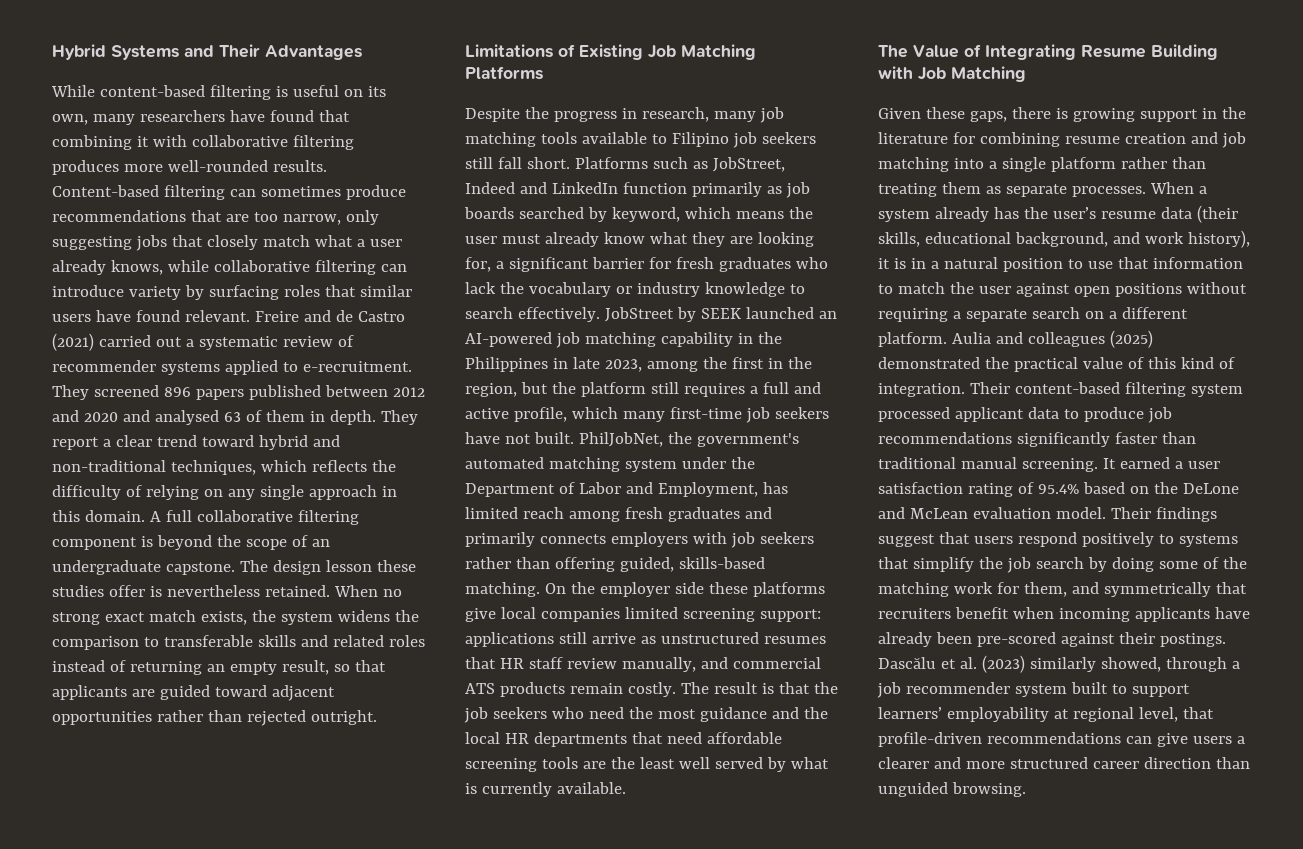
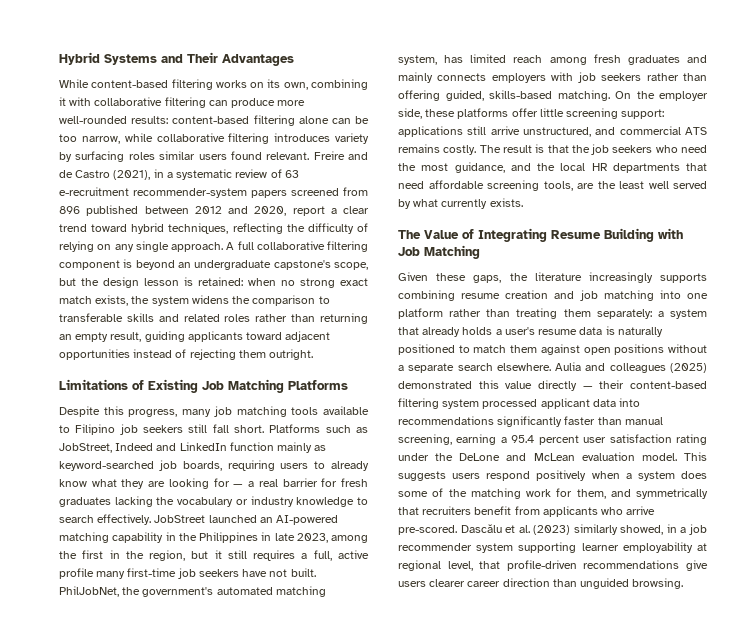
[275,85,339,97] is useful -> [215,80,247,88] works
[92,110,350,125] many researchers have found that -> (308, 86) none
[52,160,327,175] [52,185,406,200] [52,210,379,225] [52,235,402,251] [52,260,163,275] produces more well-rounded results. Content-based filtering can sometimes produce recommendations that are too narrow, only suggesting jobs that closely match what a user already knows, -> [208,98,306,108] [59,115,369,126] [59,134,120,144] can produce more well-rounded results: content-based filtering alone can be too narrow,
[380,264,407,272] [52,285,124,297] can introduce -> [274,133,331,142] introduces
[324,285,356,297] that -> (155, 156) none
[95,310,131,322] have -> (227, 157) none
[52,333,182,351] (2021) carried out -> [113,169,164,180] (2021), in
[52,360,412,375] [52,385,425,400] [52,410,418,425] recommender systems applied to e-recruitment. They screened 896 papers published between 2012 and 2020 and analysed 63 of them in depth. They -> [284,170,299,178] [59,187,368,198] [59,205,287,216] 63 e-recruitment recommender-system papers screened from 896 published between 2012 and 2020,
[312,435,340,447] [52,460,367,475] and non-traditional techniques, which reflects -> [168,223,283,234] techniques, reflecting
[308,485,397,500] [52,510,145,522] approach in this domain. -> [171,242,223,252] approach.
[216,535,330,550] [52,560,416,575] [52,585,378,597] the scope of an undergraduate capstone. The design lesson these studies offer is nevertheless retained. When -> [178,260,368,270] [59,277,276,288] an undergraduate capstone's scope, but the design lesson is retained: when
[52,660,126,672] instead of -> [255,314,316,322] rather than
[333,660,386,672] [52,685,335,701] [52,710,306,726] so that applicants are guided toward adjacent opportunities rather than rejected -> [144,331,331,342] [59,349,266,360] guiding applicants toward adjacent opportunities instead of rejecting them
[524,107,709,122] the progress in research, -> [103,406,178,417] this progress,
[691,182,810,198] [464,207,813,222] [465,234,541,244] primarily as job boards searched by keyword, which means the user must -> [277,442,327,453] [59,460,326,471] mainly as keyword-searched job boards, requiring users to
[465,257,589,272] for, a significant -> [213,478,278,487] for — a real
[795,257,828,269] [465,282,496,294] who lack -> [114,496,153,507] lacking
[676,307,741,322] by SEEK -> (206, 519) none
[555,332,580,348] job -> (339, 520) none
[551,382,646,397] the platform -> [214,550,222,559] it
[762,382,821,394] [465,407,618,422] full and active profile, which -> [313,550,369,561] [59,568,94,579] full, active profile
[624,457,755,472] [465,482,758,497] system under the Department of Labor and Employment, -> [398,55,437,65] system,
[465,532,535,547] primarily -> [398,72,433,83] mainly
[674,582,704,594] side -> [398,108,422,119] side,
[465,607,678,622] give local companies limited -> [511,108,564,117] offer little
[640,632,826,644] [465,657,696,672] as unstructured resumes that HR staff review manually, -> [523,127,591,137] unstructured,
[499,682,623,697] products remain -> [398,144,440,153] remains
[699,707,767,722] guidance -> [454,162,505,173] guidance,
[541,757,578,769] tools -> [543,181,573,191] tools,
[465,782,626,797] is currently available. -> [441,198,523,209] currently exists.
[1011,107,1246,122] [878,132,975,144] there is growing support in the literature for -> [509,272,707,283] the literature increasingly supports
[988,157,1046,172] a single -> [687,293,708,299] one
[985,182,1207,197] [878,205,1238,223] [878,230,1250,248] [878,257,1243,272] [878,282,1011,294] as separate processes. When a system already has the user’s resume data (their skills, educational background, and work history), it is in a natural position to use that information to match the user -> [596,309,707,319] [398,326,663,337] [398,344,538,355] separately: a system that already holds a user's resume data is naturally positioned to match them
[878,308,948,322] requiring -> (707, 348) none
[1084,307,1188,319] [878,332,947,347] on a different platform. -> [496,363,551,371] elsewhere.
[984,357,1235,372] [878,382,1010,397] the practical value of this kind of integration. Their -> [478,380,625,391] this value directly — their
[1063,407,1172,423] to produce job -> [619,398,641,407] into
[878,457,1220,472] [878,482,1149,497] traditional manual screening. It earned a user satisfaction rating of 95.4% based on -> [624,417,663,425] [398,434,707,445] [398,453,429,461] manual screening, earning a 95.4 percent user satisfaction rating under
[1110,507,1217,522] [878,532,1238,547] [878,557,1154,573] Their findings suggest that users respond positively to systems that simplify the job search by doing -> [684,452,707,461] [398,470,707,481] This suggests users respond positively when a system does
[1012,607,1250,622] [878,632,1226,647] when incoming applicants have already been pre-scored against their postings. -> [514,506,656,517] [398,525,457,535] from applicants who arrive pre-scored.
[1165,657,1227,672] through -> [666,524,677,533] in
[1070,682,1190,697] [878,707,942,719] built to support learners’ -> [518,542,619,553] supporting learner
[1125,736,1152,744] can -> (680, 564) none
[1236,736,1245,744] [878,757,1088,769] a clearer and more structured -> [429,579,466,587] clearer

